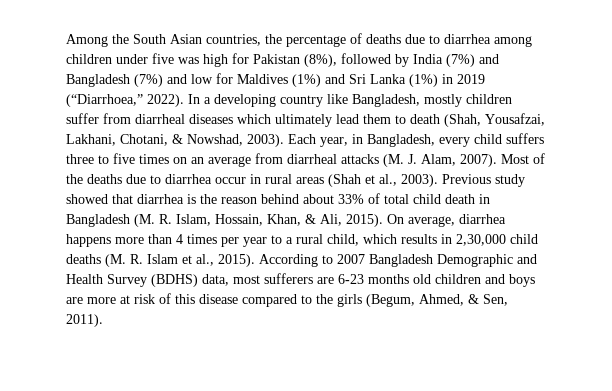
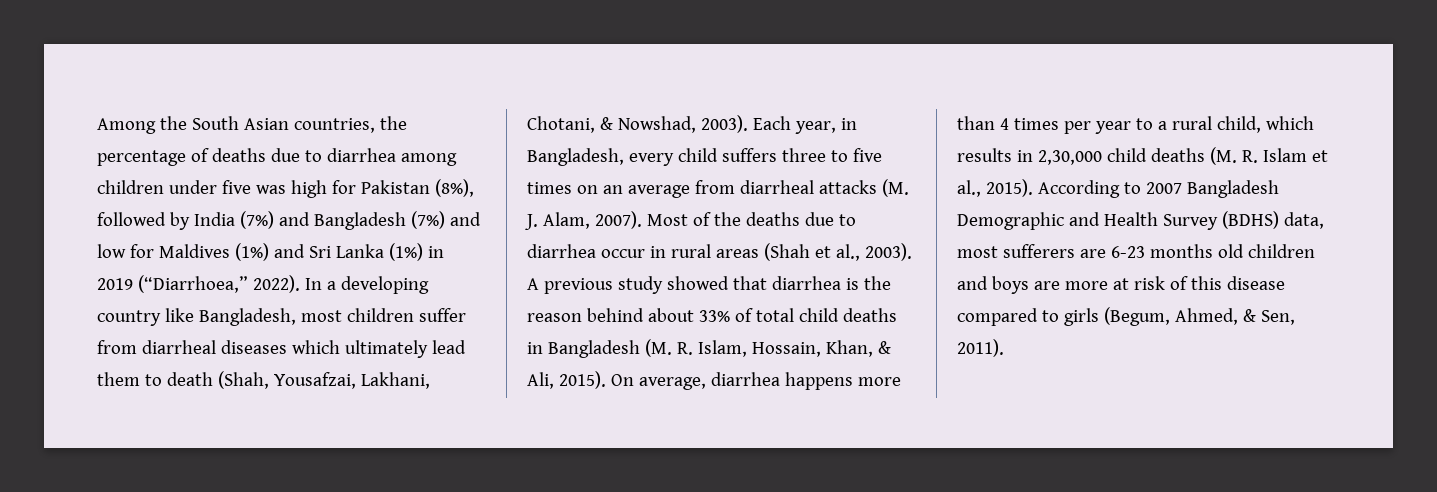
[424,94,462,107] mostly -> [300,310,342,322] most
[442,174,491,184] Previous -> [527,278,613,294] A previous
[445,194,475,204] death -> [842,308,897,322] deaths
[316,294,333,304] the -> (1059, 316) none

